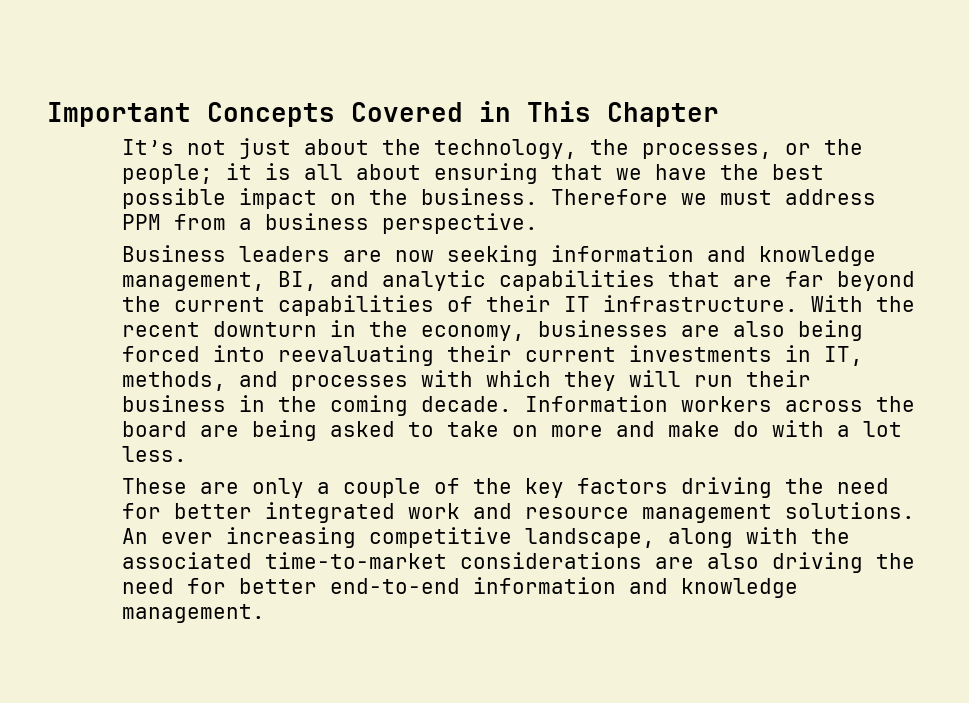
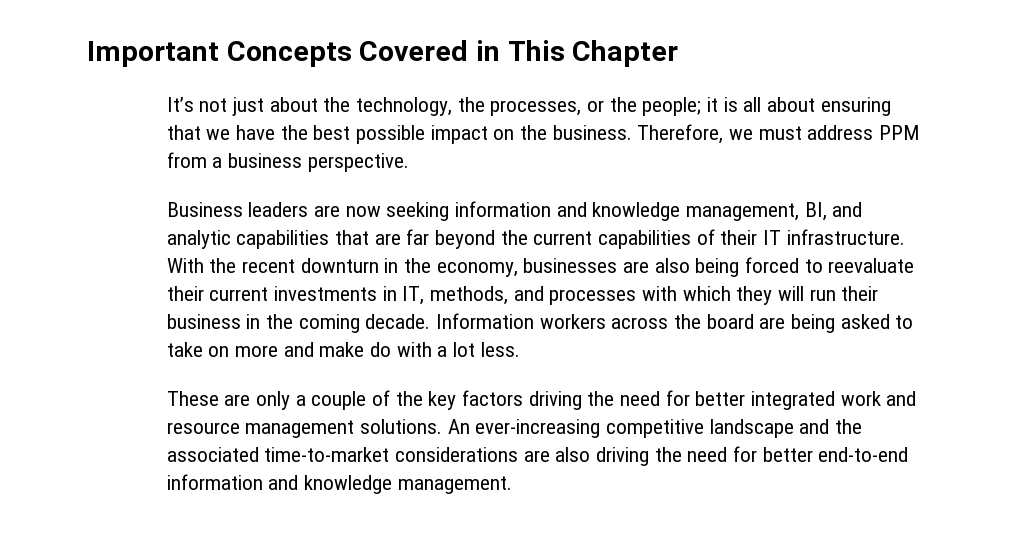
[550,189,668,205] Therefore -> [637,124,724,144] Therefore,
[212,345,434,366] into reevaluating -> [804,258,915,273] to reevaluate
[160,527,798,548] ever increasing competitive landscape, along with -> [475,419,830,438] ever-increasing competitive landscape and

